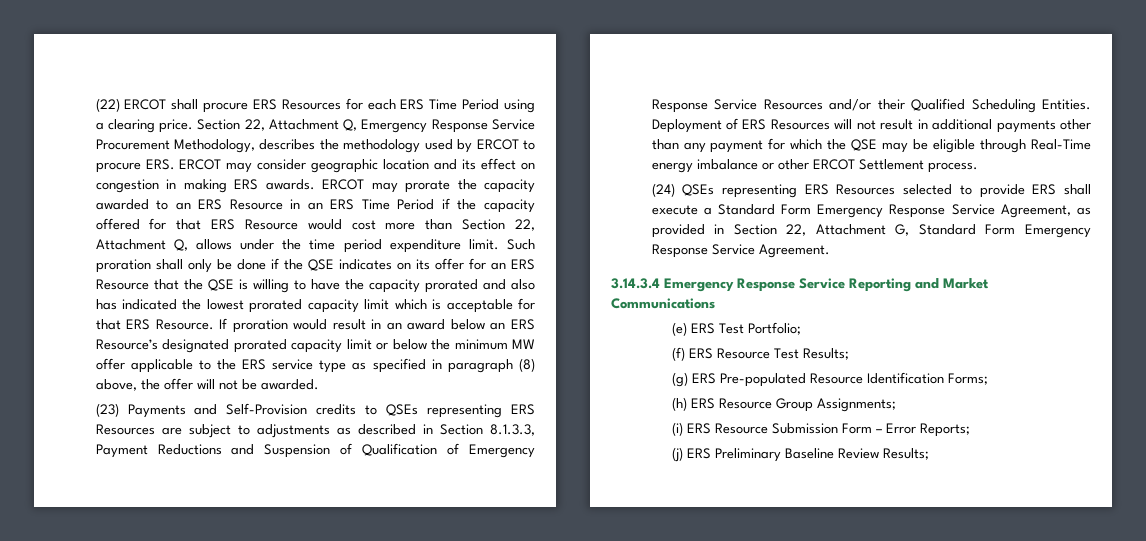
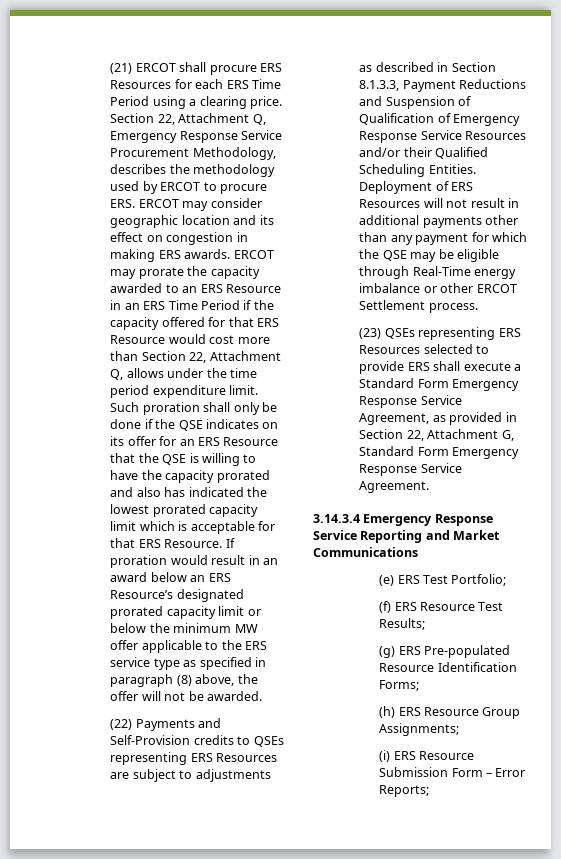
[95,98,120,112] (22) -> [110,63,133,74] (21)
[95,403,119,417] (23) -> [110,719,133,730] (22)
[651,183,675,197] (24) -> [359,328,382,339] (23)
[671,447,929,462] // (j) ERS Preliminary Baseline Review Results; -> (430, 791) none

